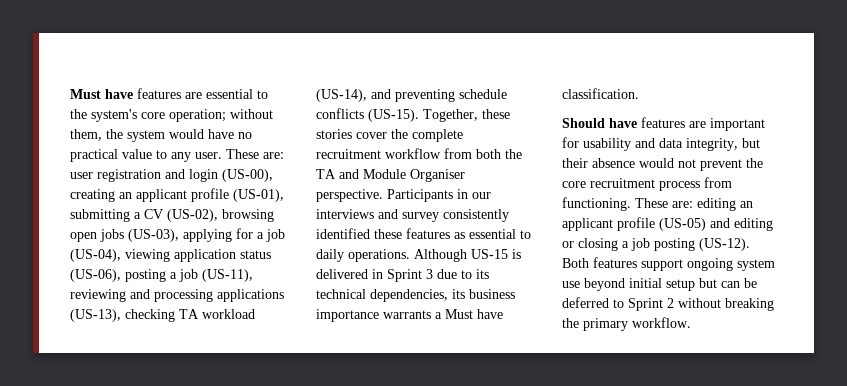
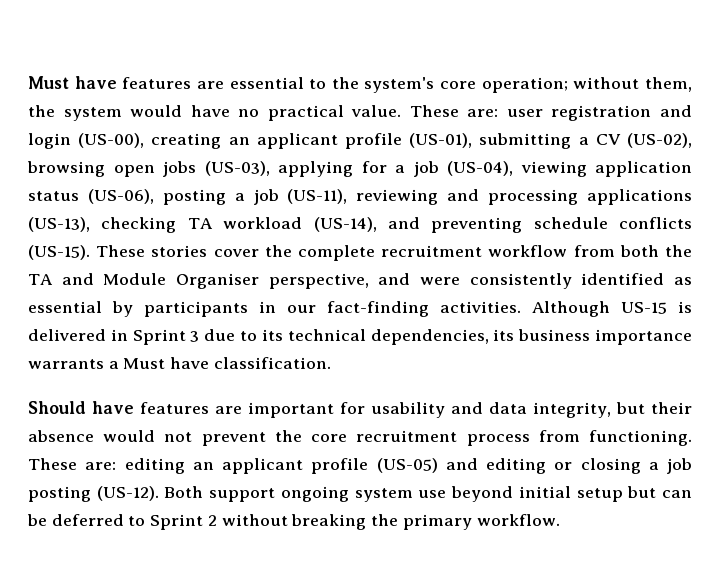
[122,149,222,162] value to any user. -> [351,105,402,117] value.
[423,109,510,122] Together, these -> [96,245,146,257] These
[316,189,491,202] [316,209,509,222] [316,228,531,239] [316,249,410,262] perspective. Participants in our interviews and survey consistently identified these features as essential to daily operations. -> [268,273,692,289] [28,301,521,317] perspective, and were consistently identified as essential by participants in our fact-finding activities.
[593,257,637,268] features -> (204, 492) none

